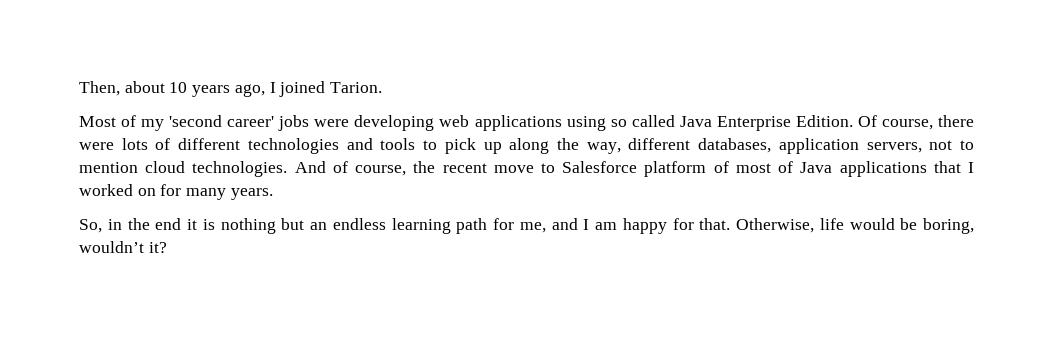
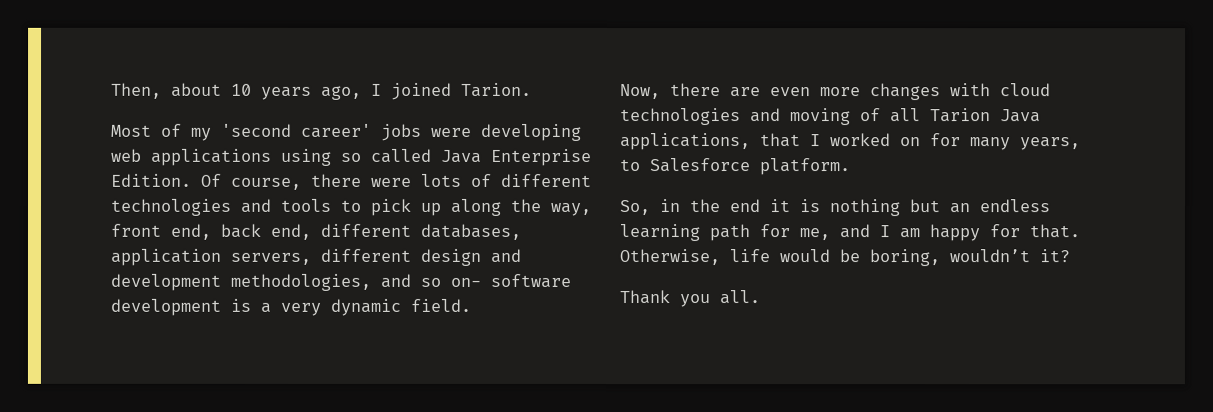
[628,138,974,154] [79,161,927,177] different databases, application servers, not to mention cloud technologies. And of course, the recent move to Salesforce platform of most of Java applications -> [110,223,521,240] [110,248,521,266] [110,273,571,291] [110,298,471,316] [620,83,1051,101] [620,108,1041,126] [620,133,751,151] front end, back end, different databases, application servers, different design and development methodologies, and so on- software development is a very dynamic field. // Now, there are even more changes with cloud technologies and moving of all Tarion Java applications,
[230,188,273,200] years. -> [1020,137,1081,151] [620,158,851,176] years, to Salesforce platform.
(167, 247) none -> [619,290,760,308] // Thank you all.

